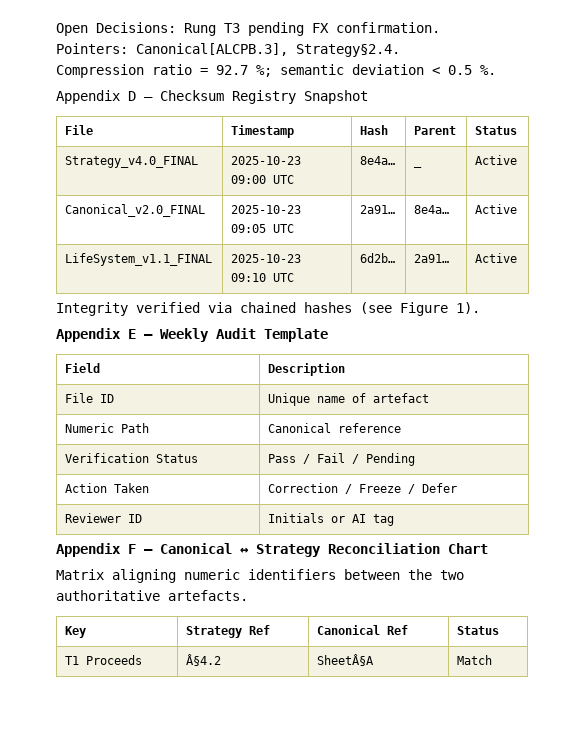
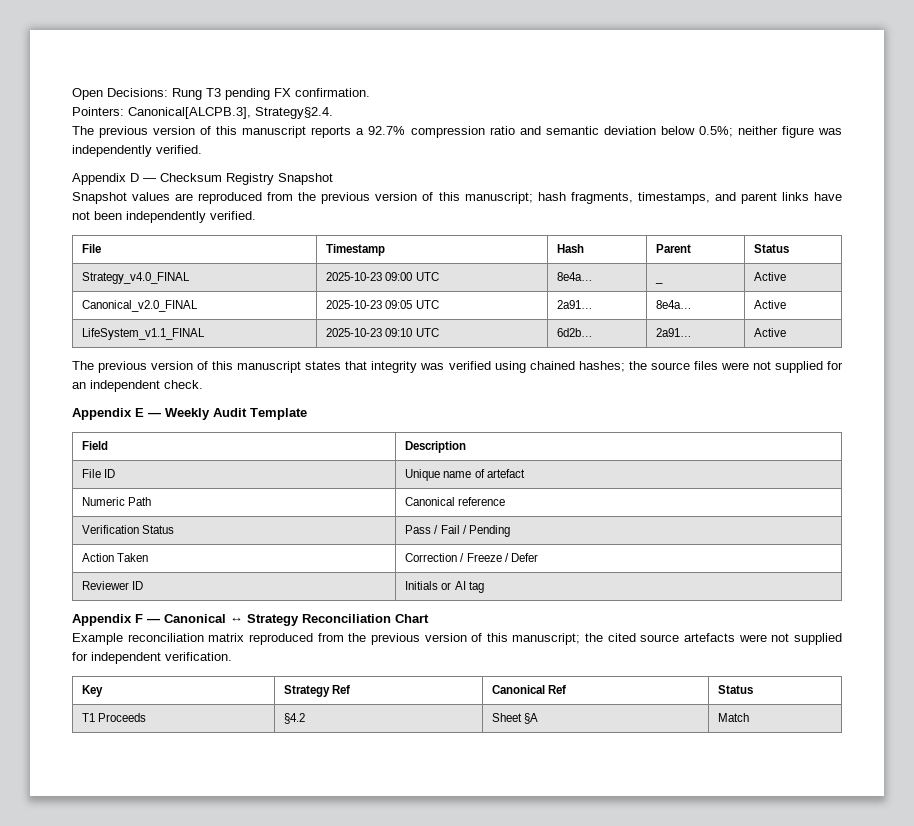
[56,64,496,78] Compression ratio = 92.7 %; semantic deviation < 0.5 %. -> [72,126,842,138] [72,145,202,157] The previous version of this manuscript reports a 92.7% compression ratio and semantic deviation below 0.5%; neither figure was independently verified.
(368, 97) none -> [72,192,842,204] [72,211,256,223] // Snapshot values are reproduced from the previous version of this manuscript; hash fragments, timestamps, and parent links have not been independently verified.
[56,302,480,316] Integrity verified via chained hashes (see Figure 1). -> [72,361,843,373] [72,380,203,392] The previous version of this manuscript states that integrity was verified using chained hashes; the source files were not supplied for an independent check.
[56,569,464,583] [56,590,248,601] Matrix aligning numeric identifiers between the two authoritative artefacts. -> [72,633,842,645] [72,652,232,664] Example reconciliation matrix reproduced from the previous version of this manuscript; the cited source artefacts were not supplied for independent verification.
[186,654,222,666] [317,654,375,666] Â§4.2 | SheetÂ§A -> [284,713,306,724] [492,713,539,724] §4.2 | Sheet §A

